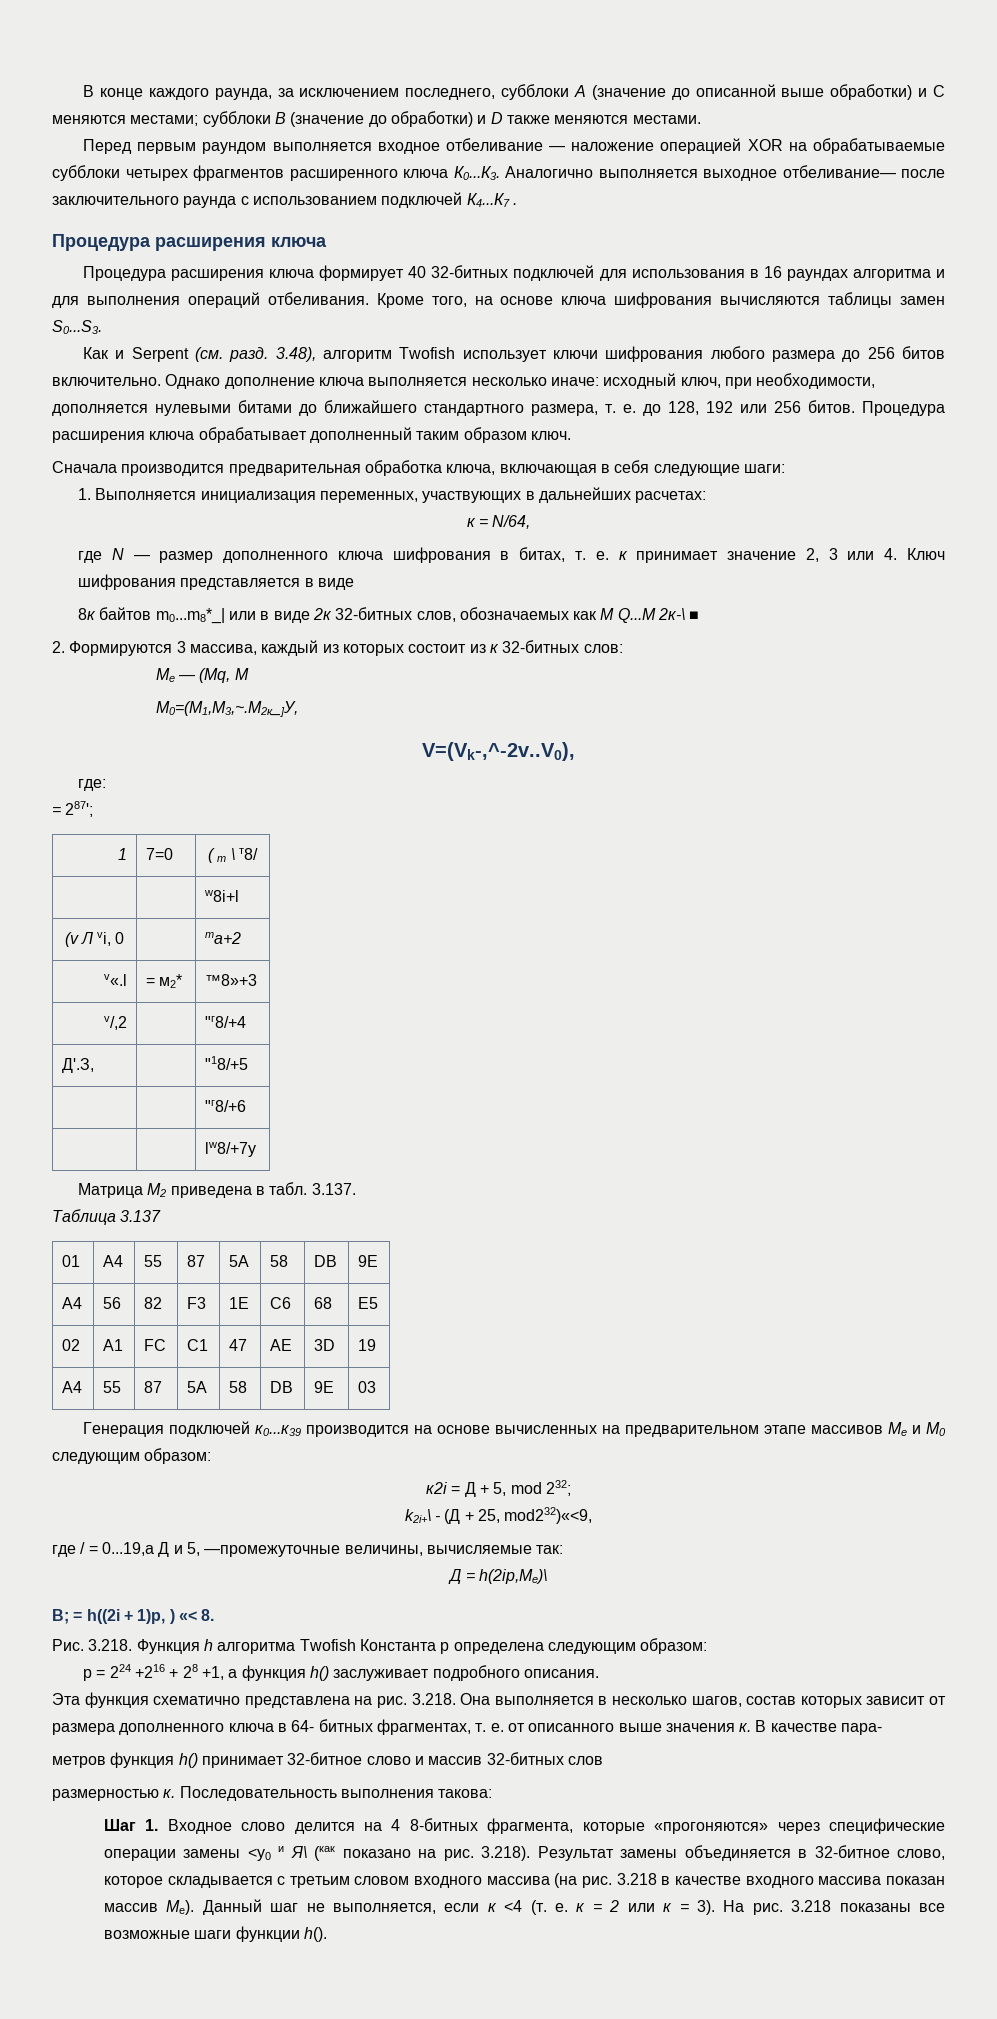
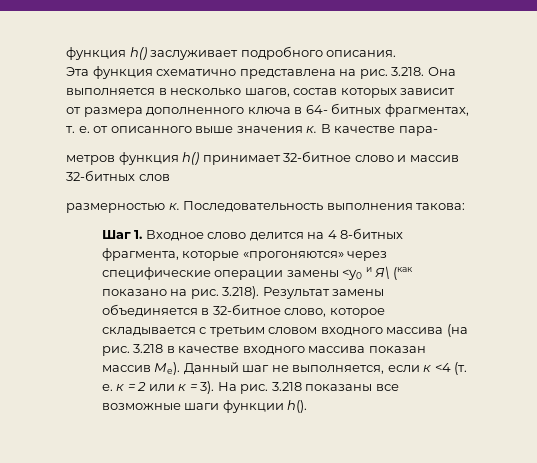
[83,84,945,100] [52,111,701,127] [83,138,946,154] [52,165,945,181] [52,192,517,208] [52,234,327,251] [83,265,945,281] [52,292,945,308] [52,320,102,334] [83,346,946,362] [52,373,876,389] [52,400,945,416] [52,427,571,443] [52,460,785,476] [77,487,707,503] [466,515,531,529] [77,547,945,563] [77,574,354,590] [77,607,700,624] [52,640,623,656] [155,668,249,683] [155,701,298,717] [422,742,575,761] [77,779,106,791] [52,801,94,817] [117,848,127,860] [146,848,174,860] [208,848,258,863] [204,890,240,902] [64,932,125,947] [205,932,242,944] [103,974,127,986] [146,974,183,988] [205,974,258,986] [103,1016,127,1030] [205,1016,247,1028] [62,1058,95,1073] [205,1056,249,1070] [205,1100,247,1112] [205,1142,257,1157] [77,1182,356,1198] [52,1209,162,1225] [62,1255,81,1267] [103,1255,124,1267] [144,1255,163,1267] [187,1255,206,1267] [229,1255,250,1267] [270,1255,289,1267] [314,1255,338,1267] [358,1255,379,1267] [62,1297,83,1309] [103,1297,122,1309] [144,1297,163,1309] [187,1297,207,1309] [229,1297,250,1309] [270,1297,292,1309] [314,1297,333,1309] [358,1297,379,1309] [62,1339,81,1351] [103,1339,124,1351] [144,1339,167,1351] [187,1339,209,1351] [229,1339,248,1351] [270,1339,293,1351] [314,1339,336,1351] [358,1339,377,1351] [62,1381,83,1393] [103,1381,122,1393] [144,1381,163,1393] [187,1381,208,1393] [229,1381,248,1393] [270,1381,294,1393] [314,1381,335,1393] [358,1381,377,1393] [83,1421,947,1437] [52,1448,212,1464] [426,1480,571,1497] [404,1507,593,1524] [52,1542,564,1557] [448,1569,547,1584] [52,1609,215,1624] [52,1638,708,1654] [83,1664,238,1681] В конце каждого раунда, за исключением последнего, субблоки А (значение до описанной выше обработки) и С меняются местами; субблоки В (значение до обработки) и D также меняются местами. // Перед первым раундом выполняется входное отбеливание — наложение операцией XOR на обрабатываемые субблоки четырех фрагментов расширенного ключа К0...К3. Аналогично выполняется выходное отбеливание— после заключительного раунда с использованием подключей К4...К7 . // Процедура расширения ключа // Процедура расширения ключа формирует 40 32-битных подключей для использования в 16 раундах алгоритма и для выполнения операций отбеливания. Кроме того, на основе ключа шифрования вычисляются таблицы замен S0...S3. // Как и Serpent (см. разд. 3.48), алгоритм Twofish использует ключи шифрования любого размера до 256 битов включительно. Однако дополнение ключа выполняется несколько иначе: исходный ключ, при необходимости, дополняется нулевыми битами до ближайшего стандартного размера, т. е. до 128, 192 или 256 битов. Процедура расширения ключа обрабатывает дополненный таким образом ключ. // Сначала производится предварительная обработка ключа, включающая в себя следующие шаги: // 1. Выполняется инициализация переменных, участвующих в дальнейших расчетах: // к = N/64, // где N — размер дополненного ключа шифрования в битах, т. е. к принимает значение 2, 3 или 4. Ключ шифрования представляется в виде // 8к байтов m0...m8*_| или в виде 2к 32-битных слов, обозначаемых как М Q...M 2к-\ ■ // 2. Формируются 3 массива, каждый из которых состоит из к 32-битных слов: // Ме — (Mq, М // М0=(М1,М3,~.М2к_]У, // V=(Vk-,^-2v..V0), // где: // = 287'; // 1 | 7=0 | ( т \ т8/ // | | w8i+l // (v Л vi, 0 | | та+2 // v«.l | = м2* | ™8»+3 // v/,2 | | "г8/+4 // Д'.З, | | "18/+5 // | | "г8/+6 // | | lw8/+7y // Матрица М2 приведена в табл. 3.137. // Таблица 3.137 // 01 | А4 | 55 | 87 | 5А | 58 | DB | 9Е // А4 | 56 | 82 | F3 | 1Е | С6 | 68 | Е5 // 02 | А1 | FC | С1 | 47 | АЕ | 3D | 19 // А4 | 55 | 87 | 5А | 58 | DB | 9Е | 03 // Генерация подключей к0...к39 производится на основе вычисленных на предварительном этапе массивов Ме и М0 следующим образом: // к2i = Д + 5, mod 232; // k2i+\ - (Д + 25, mod232)«<9, // где / = 0...19,а Д и 5, —промежуточные величины, вычисляемые так: // Д = h(2ip,Me)\ // В; = h((2i + 1)р, ) «< 8. // Рис. 3.218. Функция h алгоритма Twofish Константа р определена следующим образом: // р = 224 +216 + 28 +1, а -> (66, 53) none

